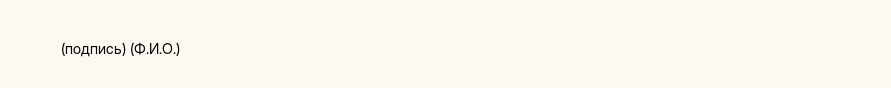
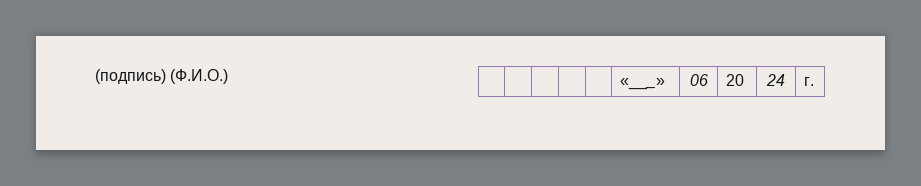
(180, 49) none -> [619,78,665,90] [689,74,708,86] [725,74,744,86] [766,74,785,86] [803,77,814,86] // | | | | | «___» | 06 | 20 | 24 | г.

